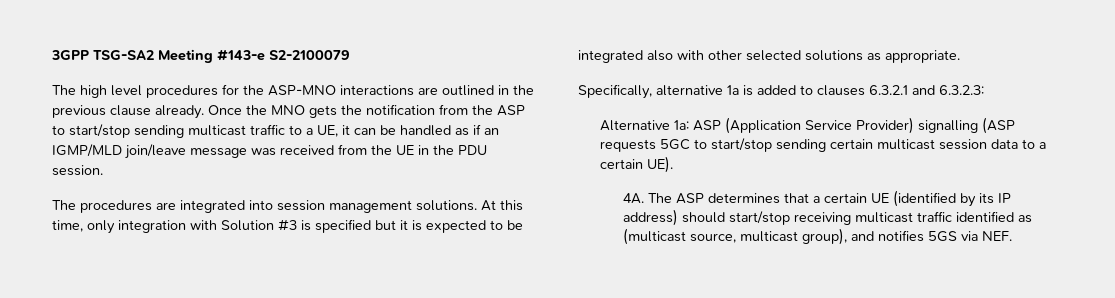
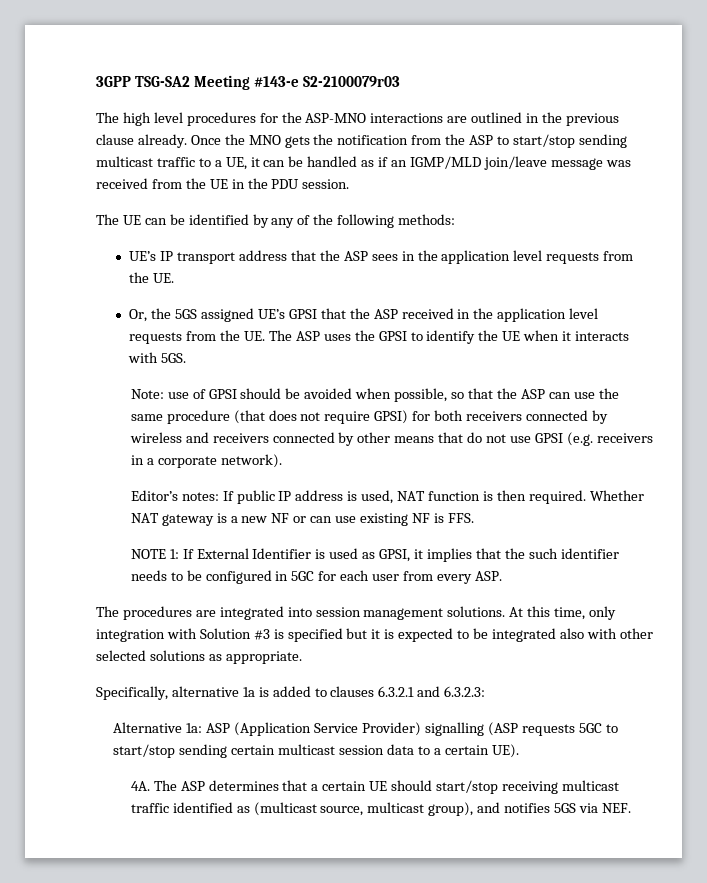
[269,50,350,60] S2-2100079 -> [302,76,400,87] S2-2100079r03
(103, 170) none -> [96,214,456,228] [129,250,634,264] [129,272,175,283] [129,308,599,322] [129,330,630,344] [128,352,187,363] [130,388,619,402] [130,410,608,424] [129,432,653,446] [130,454,282,468] [130,490,644,504] [130,513,474,526] [130,548,619,562] [130,570,502,584] // The UE can be identified by any of the following methods: // UE’s IP transport address that the ASP sees in the application level requests from the UE. // Or, the 5GS assigned UE’s GPSI that the ASP received in the application level requests from the UE. The ASP uses the GPSI to identify the UE when it interacts with 5GS. // Note: use of GPSI should be avoided when possible, so that the ASP can use the same procedure (that does not require GPSI) for both receivers connected by wireless and receivers connected by other means that do not use GPSI (e.g. receivers in a corporate network). // Editor’s notes: If public IP address is used, NAT function is then required. Whether NAT gateway is a new NF or can use existing NF is FFS. // NOTE 1: If External Identifier is used as GPSI, it implies that the such identifier needs to be configured in 5GC for each user from every ASP.
[892,190,1011,207] [622,209,678,226] (identified by its IP address) -> (388, 786) none

